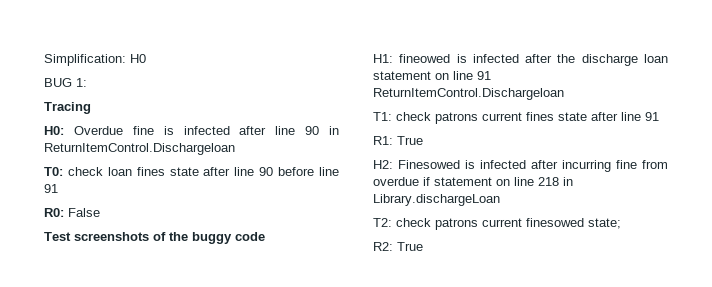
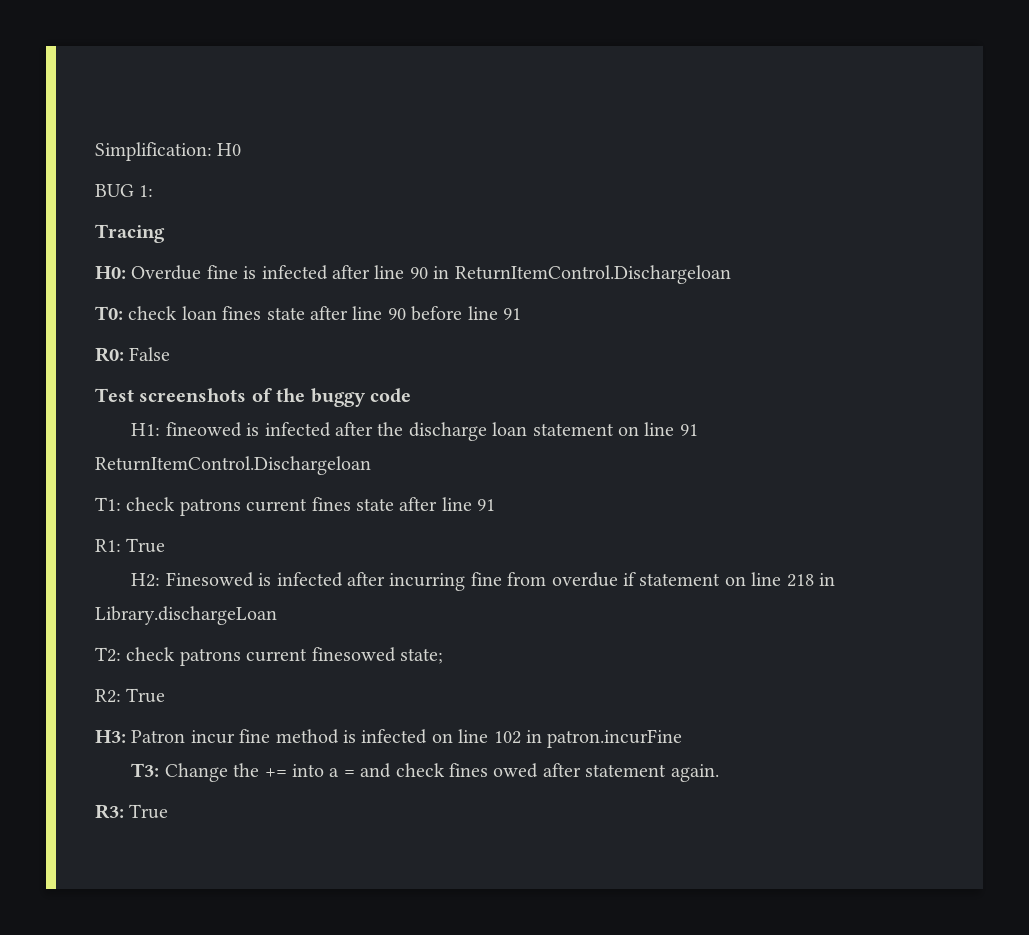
(423, 246) none -> [95,729,683,748] [131,763,719,782] [95,804,169,819] // H3: Patron incur fine method is infected on line 102 in patron.incurFine // T3: Change the += into a = and check fines owed after statement again. // R3: True

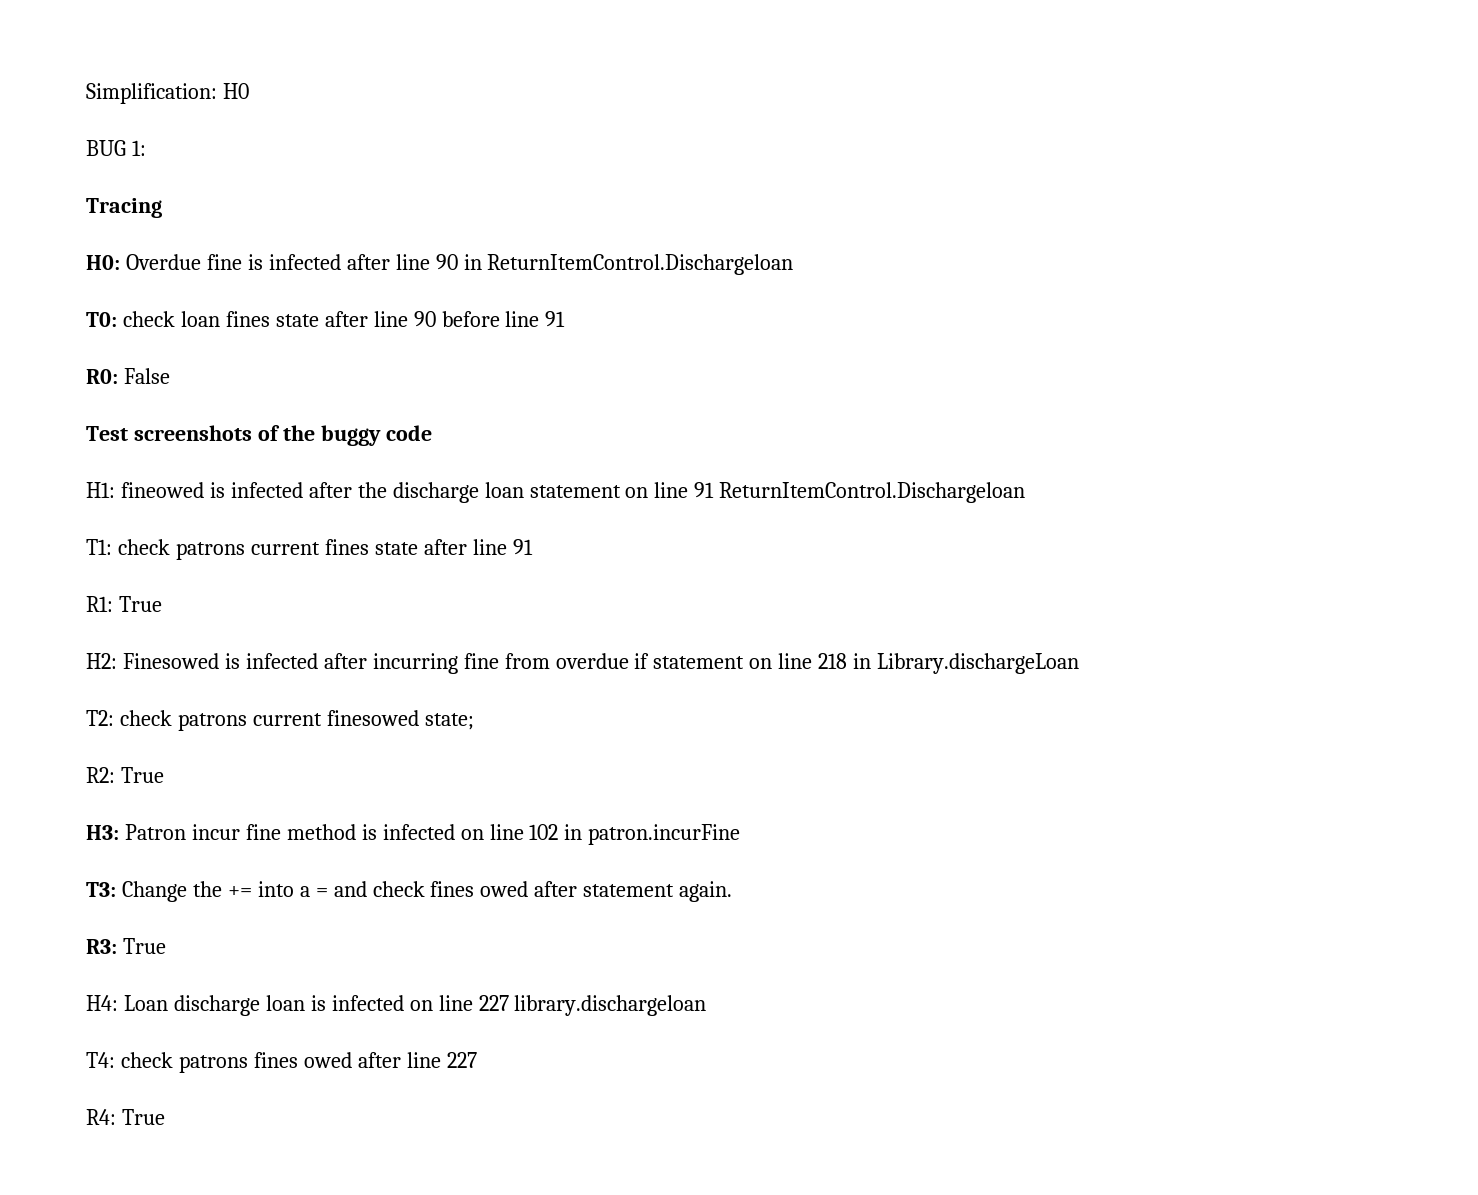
(169, 811) none -> [86,995,707,1016] [86,1052,477,1073] [86,1109,165,1125] // H4: Loan discharge loan is infected on line 227 library.dischargeloan // T4: check patrons fines owed after line 227 // R4: True

